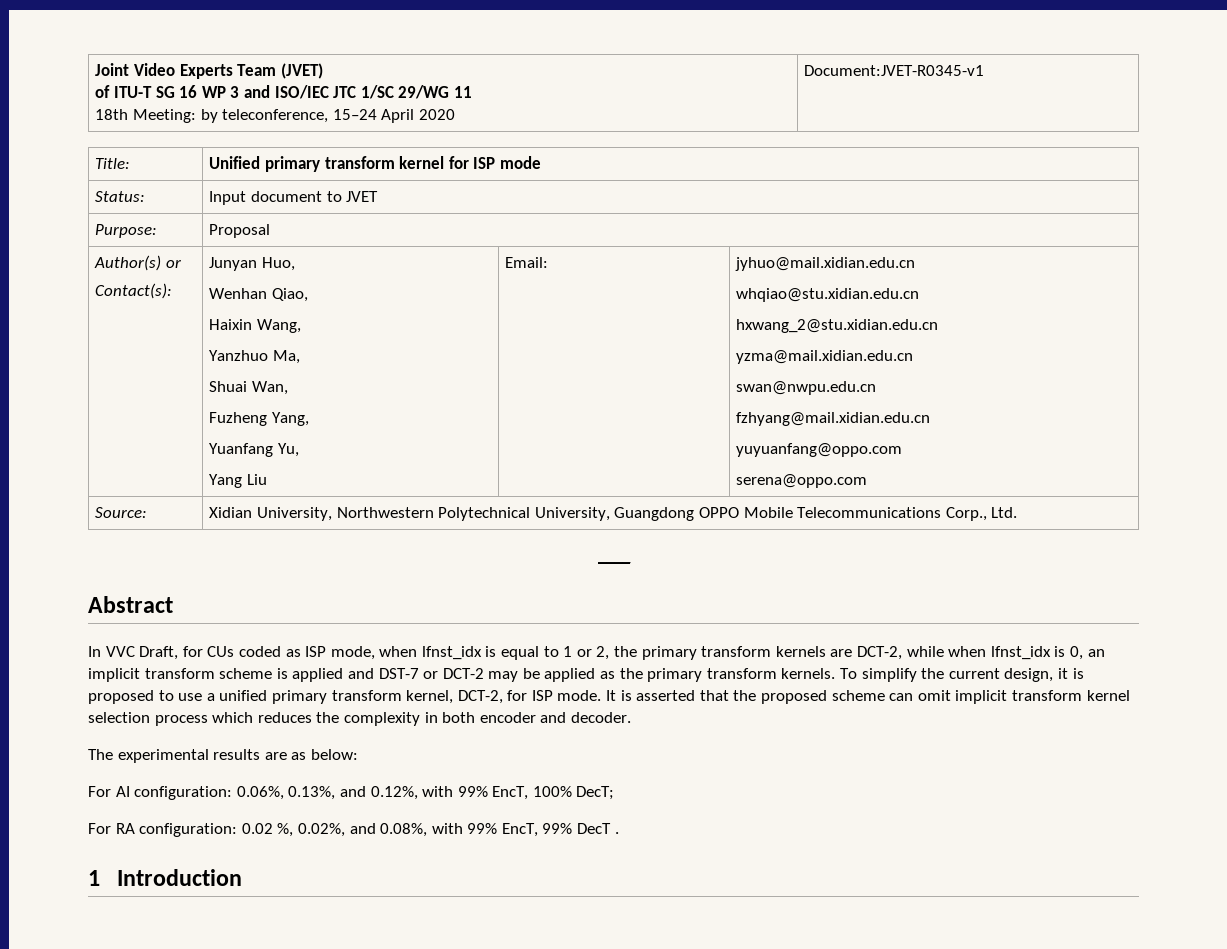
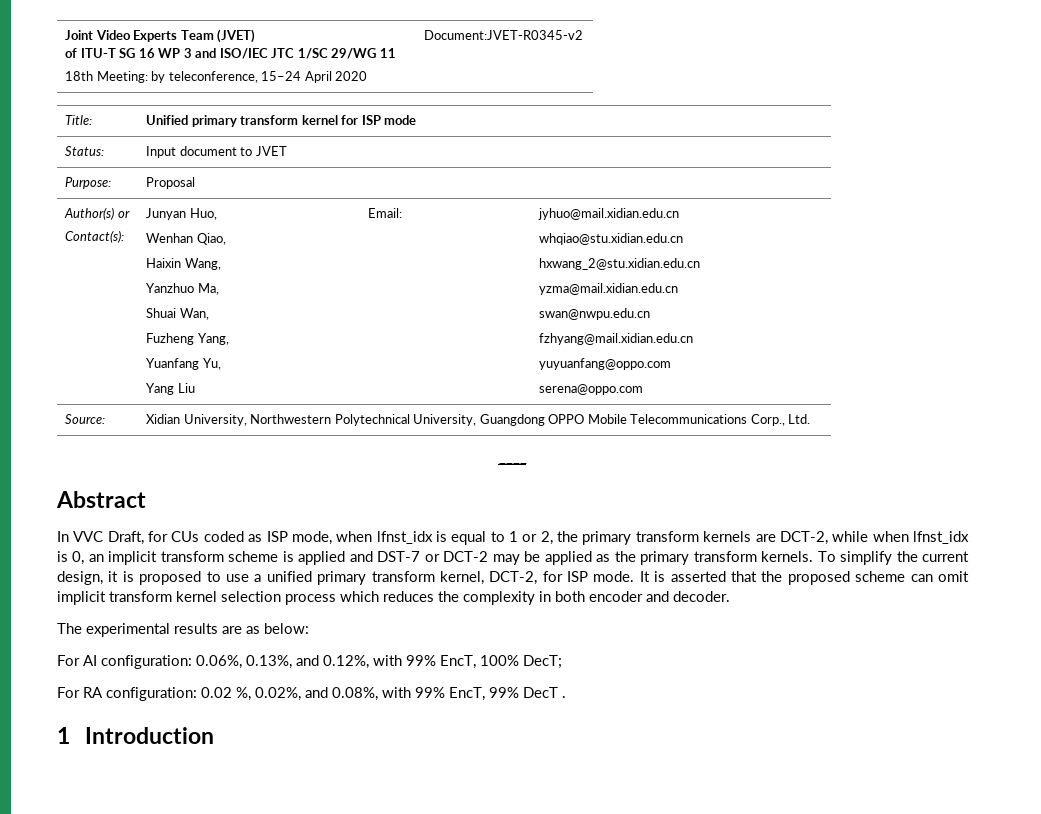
[804,65,985,76] Document:JVET-R0345-v1 -> [424,30,584,40] Document:JVET-R0345-v2

